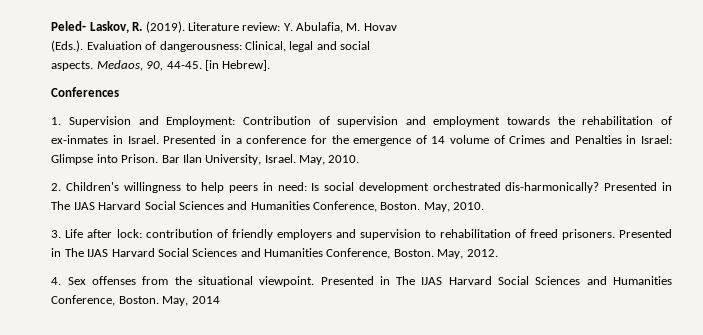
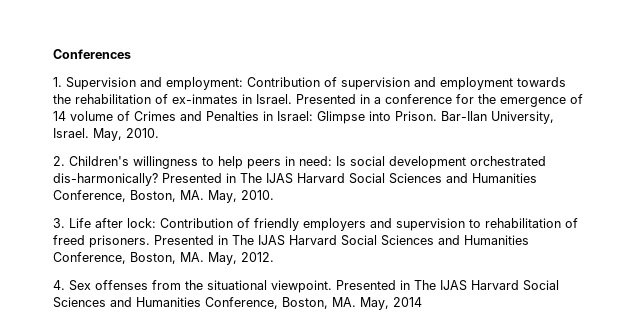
[51,21,397,33] [51,40,370,52] [51,60,271,71] Peled- Laskov, R. (2019). Literature review: Y. Abulafia, M. Hovav // (Eds.). Evaluation of dangerousness: Clinical, legal and social // aspects. Medaos, 90, 44-45. [in Hebrew]. // -> (52, 54) none
[166,116,236,127] Employment: -> [165,77,243,90] employment:
[161,154,202,163] Bar Ilan -> [440,111,487,121] Bar-Ilan
[380,202,421,210] Boston. -> [129,190,204,202] Boston, MA.
[145,229,213,238] contribution -> [159,218,233,228] Contribution
[393,249,434,257] Boston. -> [129,252,204,264] Boston, MA.
[118,296,159,304] Boston. -> [281,297,356,309] Boston, MA.

